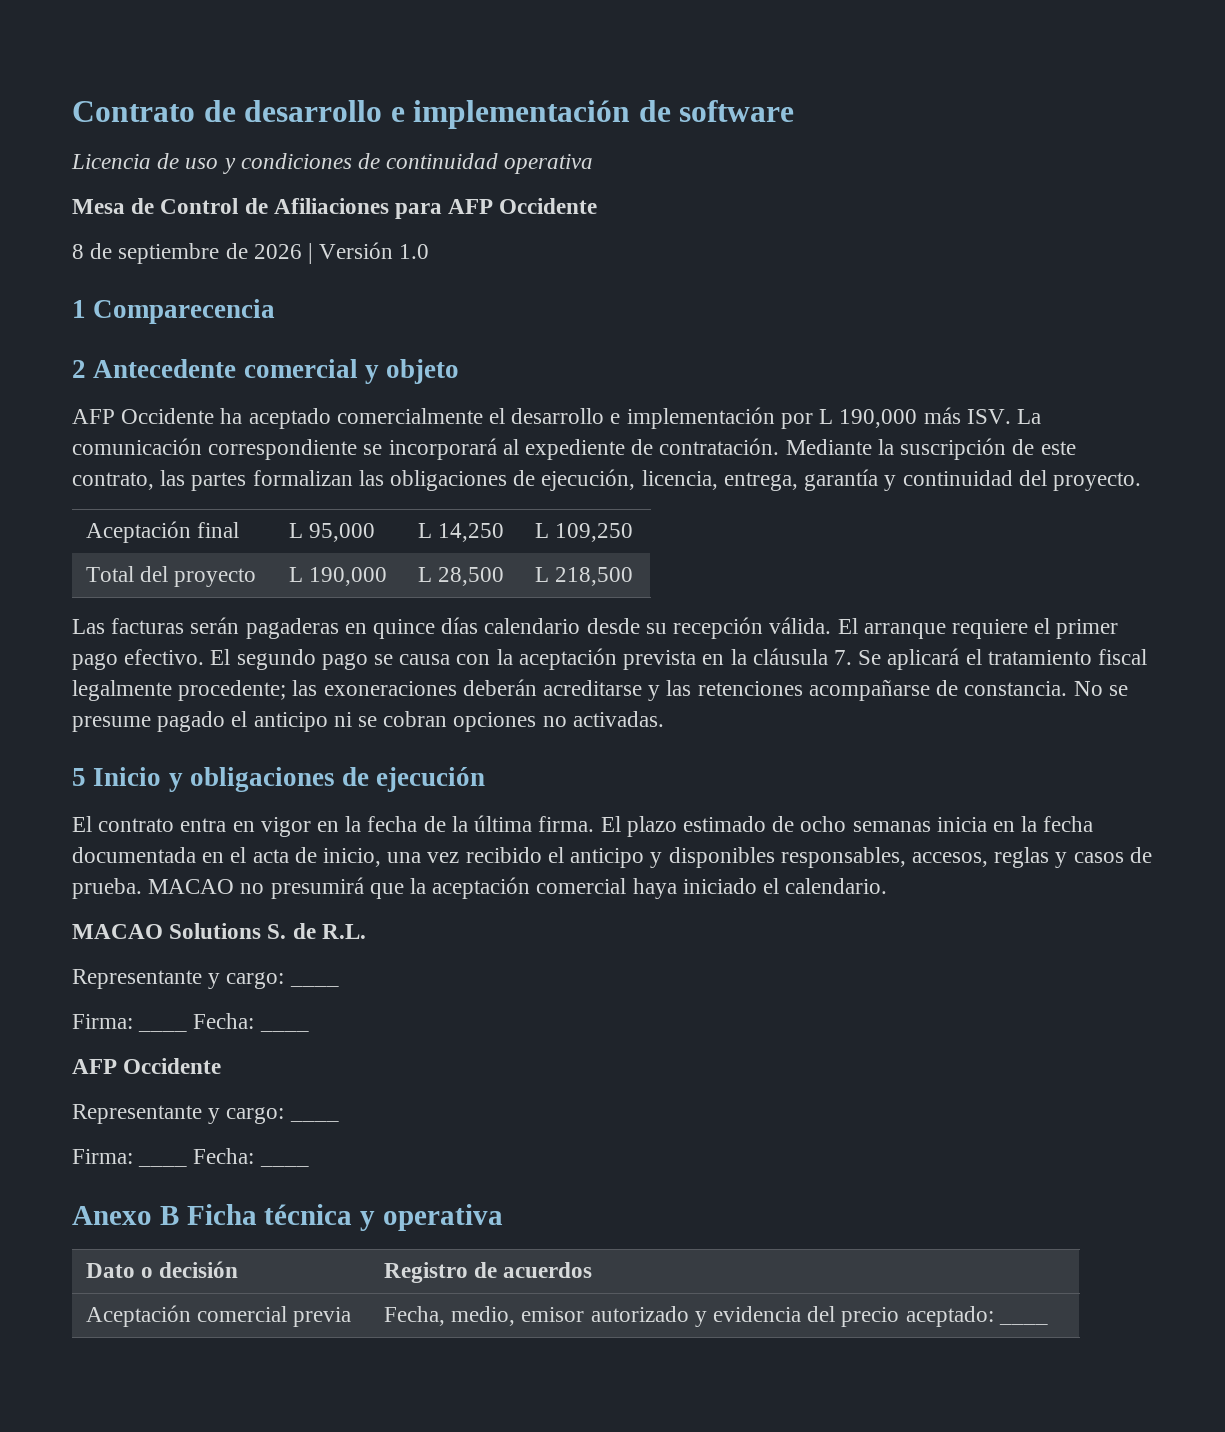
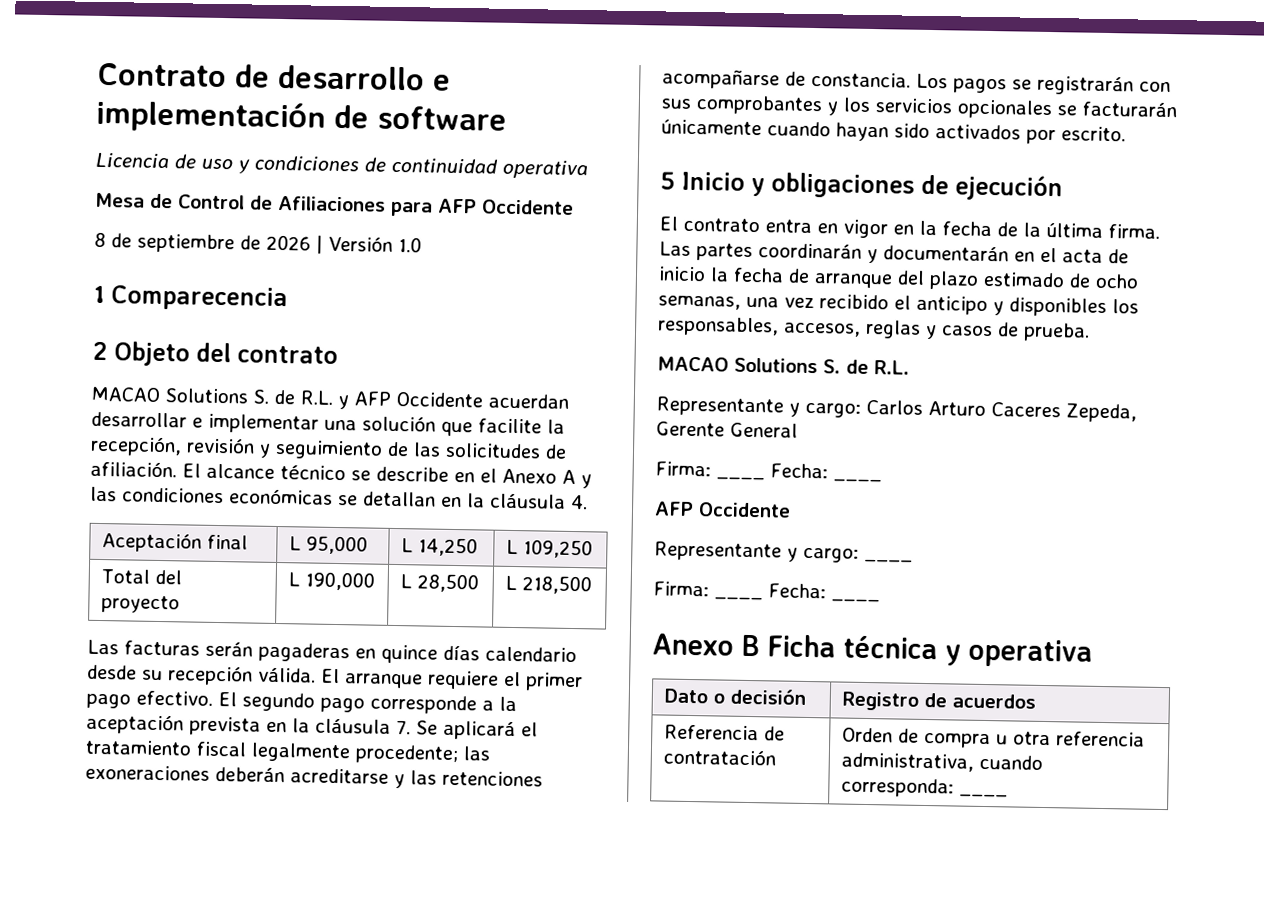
[93,359,460,384] [72,407,1041,429] [72,438,1076,460] [72,469,1141,491] Antecedente comercial y objeto // AFP Occidente ha aceptado comercialmente el desarrollo e implementación por L 190,000 más ISV. La comunicación correspondiente se incorporará al expediente de contratación. Mediante la suscripción de este contrato, las partes formalizan las obligaciones de ejecución, licencia, entrega, garantía y continuidad del proyecto. -> [114,341,338,367] [91,386,569,410] [91,411,565,437] [90,435,567,460] [90,460,592,489] [90,486,588,510] Objeto del contrato // MACAO Solutions S. de R.L. y AFP Occidente acuerdan desarrollar e implementar una solución que facilite la recepción, revisión y seguimiento de las solicitudes de afiliación. El alcance técnico se describe en el Anexo A y las condiciones económicas se detallan en la cláusula 4.
[374,654,491,665] se causa con -> [370,694,494,715] corresponde a
[1073,681,1128,696] [72,711,664,732] No se presume pagado el anticipo ni se cobran opciones no activadas. -> [916,73,1171,96] [661,95,1177,120] [661,119,1126,145] Los pagos se registrarán con sus comprobantes y los servicios opcionales se facturarán únicamente cuando hayan sido activados por escrito.
[600,816,1094,837] [72,847,382,867] El plazo estimado de ocho semanas inicia en la fecha documentada en el acta de inicio, -> [659,241,1129,264] [658,266,1139,290] [658,295,741,310] Las partes coordinarán y documentarán en el acta de inicio la fecha de arranque del plazo estimado de ocho semanas,
(775, 857) none -> [1112,299,1139,314] los
[148,877,888,899] MACAO no presumirá que la aceptación comercial haya iniciado el calendario. -> (1090, 332) none
[289,984,339,987] ____ -> [866,399,1137,423] [656,421,798,438] Carlos Arturo Caceres Zepeda, Gerente General
[85,1305,352,1327] [383,1306,994,1327] Aceptación comercial previa | Fecha, medio, emisor autorizado y evidencia del precio aceptado: -> [664,724,786,741] [663,748,777,766] [842,727,1146,749] [841,752,1044,772] [841,777,955,798] Referencia de contratación | Orden de compra u otra referencia administrativa, cuando corresponda:

